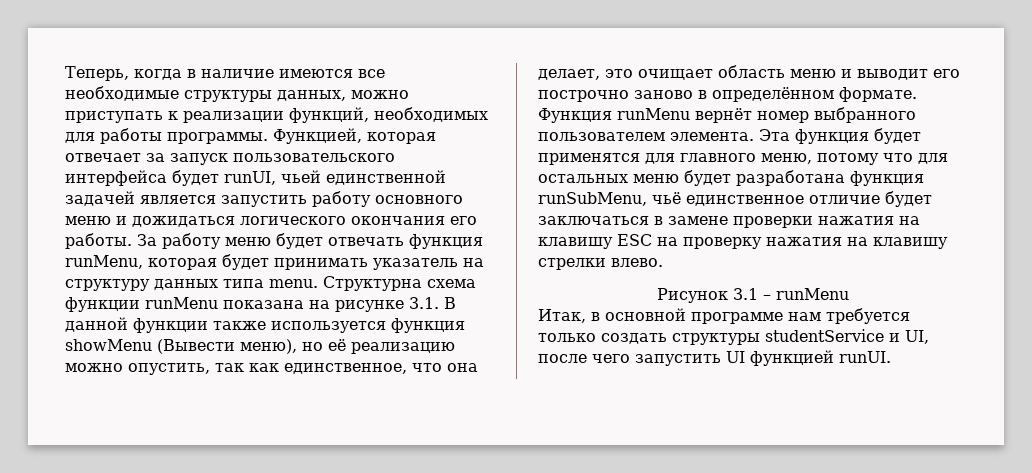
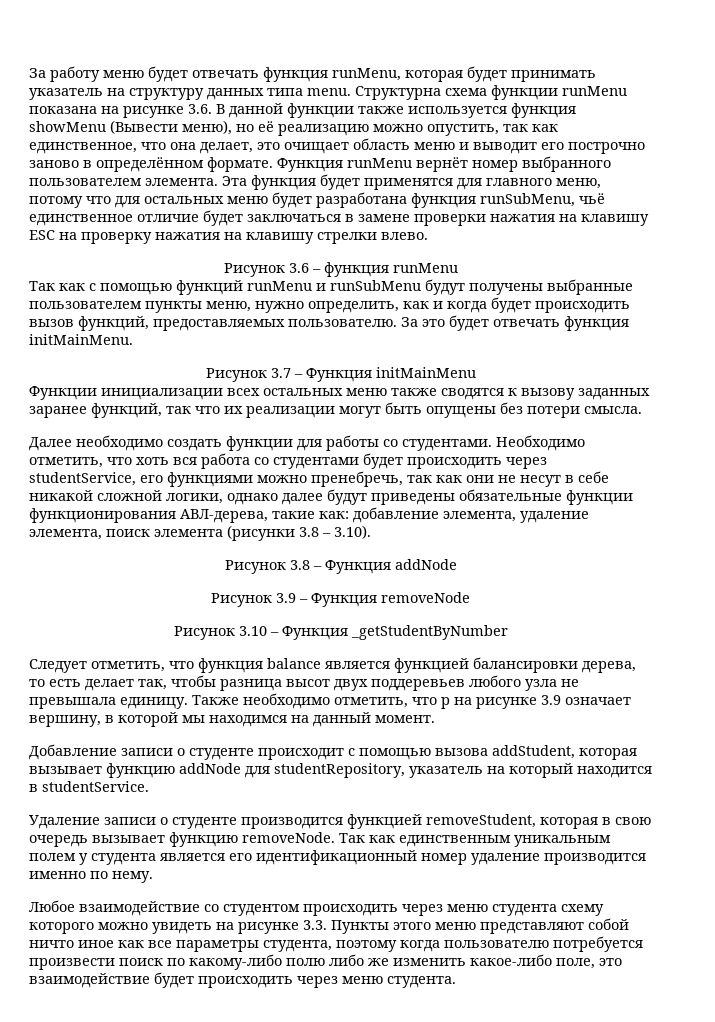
[65,66,385,81] [65,86,409,102] [65,107,488,123] [65,128,436,144] [65,153,395,165] [65,170,446,186] [65,191,463,207] [65,216,477,227] [65,233,132,249] Теперь, когда в наличие имеются все необходимые структуры данных, можно приступать к реализации функций, необходимых для работы программы. Функцией, которая отвечает за запуск пользовательского интерфейса будет runUI, чьей единственной задачей является запустить работу основного меню и дожидаться логического окончания его работы. -> (29, 73) none
[409,297,439,309] 3.1. -> [188,104,212,114] 3.6.
[732,288,849,300] [538,308,910,324] [538,329,929,345] [538,350,891,366] 3.1 – runMenu // Итак, в основной программе нам требуется только создать структуры studentService и UI, после чего запустить UI функцией runUI. -> [288,262,458,277] [29,279,633,295] [29,297,630,313] [29,315,629,331] [29,334,133,345] [205,367,476,382] [29,386,650,400] [29,402,642,418] [29,435,585,451] [29,453,547,469] [29,471,609,487] [29,489,633,505] [29,507,589,523] [29,525,371,541] [224,559,457,574] [211,592,470,607] [173,625,508,640] [29,657,636,673] [29,675,579,691] [29,693,631,709] [29,712,435,727] [29,744,637,760] [29,763,652,778] [29,781,149,792] [29,814,651,829] [29,832,611,847] [29,850,646,865] [29,871,153,883] [29,900,604,916] [29,918,629,934] [29,936,643,952] [29,954,622,970] [29,972,456,988] 3.6 – функция runMenu // Так как с помощью функций runMenu и runSubMenu будут получены выбранные пользователем пункты меню, нужно определить, как и когда будет происходить вызов функций, предоставляемых пользователю. За это будет отвечать функция initMainMenu. // Рисунок 3.7 – Функция initMainMenu // Функции инициализации всех остальных меню также сводятся к вызову заданных заранее функций, так что их реализации могут быть опущены без потери смысла. // Далее необходимо создать функции для работы со студентами. Необходимо отметить, что хоть вся работа со студентами будет происходить через studentService, его функциями можно пренебречь, так как они не несут в себе никакой сложной логики, однако далее будут приведены обязательные функции функционирования АВЛ-дерева, такие как: добавление элемента, удаление элемента, поиск элемента (рисунки 3.8 – 3.10). // Рисунок 3.8 – Функция addNode // Рисунок 3.9 – Функция removeNode // Рисунок 3.10 – Функция _getStudentByNumber // Следует отметить, что функция balance является функцией балансировки дерева, то есть делает так, чтобы разница высот двух поддеревьев любого узла не превышала единицу. Также необходимо отметить, что p на рисунке 3.9 означает вершину, в которой мы находимся на данный момент. // Добавление записи о студенте происходит с помощью вызова addStudent, которая вызывает функцию addNode для studentRepository, указатель на который находится в studentService. // Удаление записи о студенте производится функцией removeStudent, которая в свою очередь вызывает функцию removeNode. Так как единственным уникальным полем у студента является его идентификационный номер удаление производится именно по нему. // Любое взаимодействие со студентом происходить через меню студента схему которого можно увидеть на рисунке 3.3. Пункты этого меню представляют собой ничто иное как все параметры студента, поэтому когда пользователю потребуется произвести поиск по какому-либо полю либо же изменить какое-либо поле, это взаимодействие будет происходить через меню студента.

